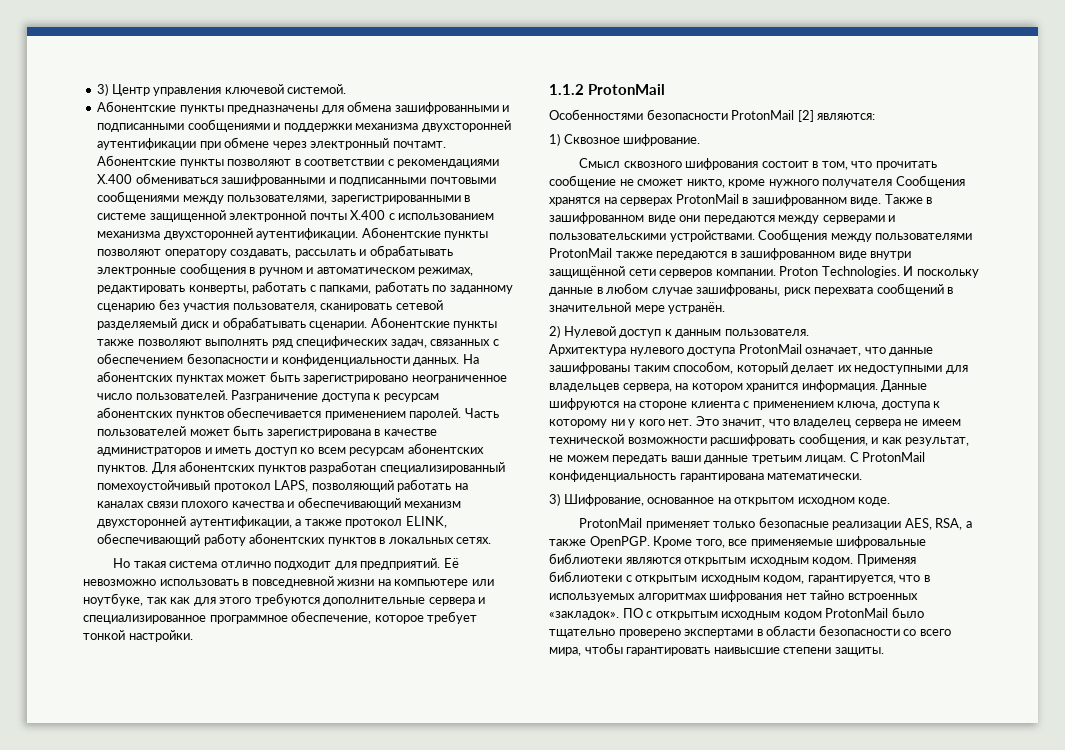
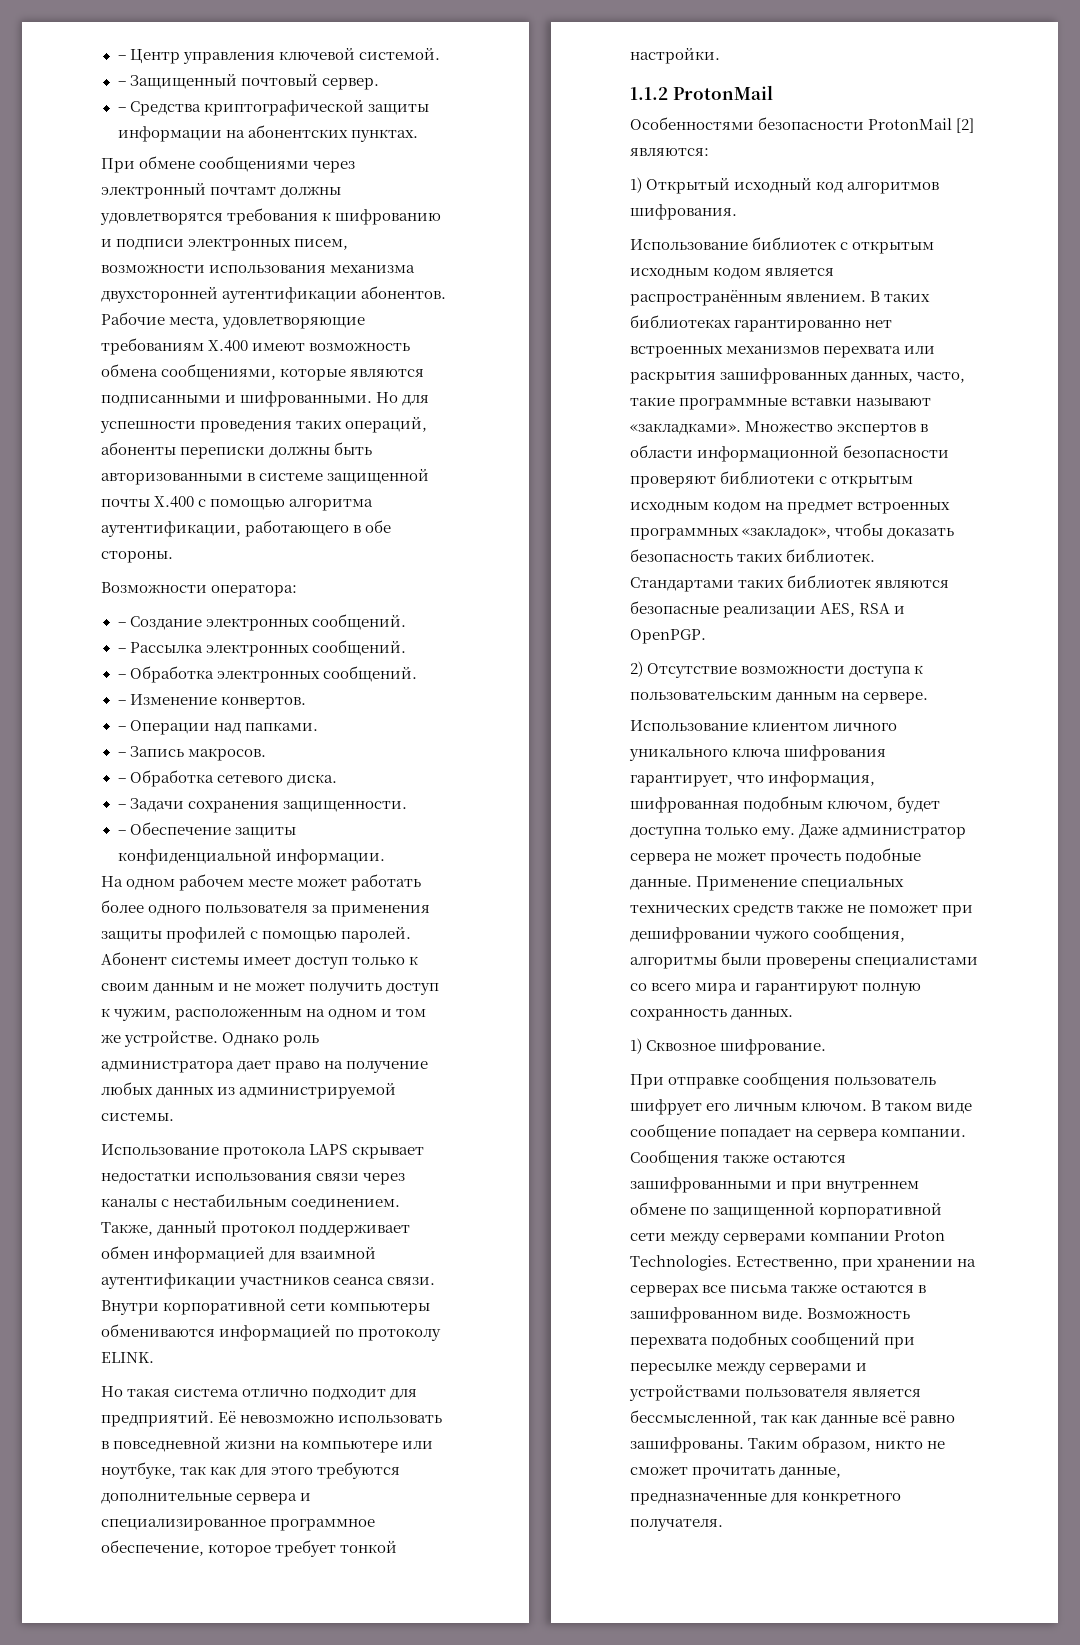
[97,83,109,96] 3) -> [117,55,126,60] –
[97,101,510,114] [97,119,511,132] [97,137,446,150] [97,155,500,168] [97,173,496,186] [97,191,461,204] Абонентские пункты предназначены для обмена зашифрованными и подписанными сообщениями и поддержки механизма двухсторонней аутентификации при обмене через электронный почтамт. Абонентские пункты позволяют в соответствии с рекомендациями X.400 обмениваться зашифрованными и подписанными почтовыми сообщениями между пользователями, зарегистрированными -> [117,73,379,90] [117,99,429,116] [117,125,418,142] [101,156,356,173] [101,182,342,199] [100,208,442,225] [101,238,349,251] [101,264,416,273] [101,286,447,303] [101,312,366,329] [101,338,411,355] [101,364,425,381] [101,391,430,407] [100,416,428,433] [101,442,373,459] [101,473,243,485] – Защищенный почтовый сервер. // – Средства криптографической защиты информации на абонентских пунктах. // При обмене сообщениями через электронный почтамт должны удовлетворятся требования к шифрованию и подписи электронных писем, возможности использования механизма двухсторонней аутентификации абонентов. Рабочие места, удовлетворяющие требованиям X.400 имеют возможность обмена сообщениями, которые являются подписанными и шифрованными. Но для успешности проведения таких операций, абоненты переписки должны быть авторизованными
[229,210,307,222] электронной -> (430, 476) none
[398,213,495,220] [97,227,489,240] [97,245,453,258] [97,263,474,276] [97,281,513,294] [97,299,443,312] [97,317,498,330] [97,336,499,348] [97,353,479,366] [97,371,507,384] [97,390,439,402] [97,407,499,420] [97,425,437,438] [97,443,484,456] [97,461,505,474] [97,479,468,492] [97,497,462,510] [97,516,447,528] [97,533,492,546] использованием механизма двухсторонней аутентификации. Абонентские пункты позволяют оператору создавать, рассылать и обрабатывать электронные сообщения в ручном и автоматическом режимах, редактировать конверты, работать с папками, работать по заданному сценарию без участия пользователя, сканировать сетевой разделяемый диск и обрабатывать сценарии. Абонентские пункты также позволяют выполнять ряд специфических задач, связанных с обеспечением безопасности и конфиденциальности данных. На абонентских пунктах может быть зарегистрировано неограниченное число пользователей. Разграничение доступа к ресурсам абонентских пунктов обеспечивается применением паролей. Часть пользователей может быть зарегистрирована в качестве администраторов и иметь доступ ко всем ресурсам абонентских пунктов. Для абонентских пунктов разработан специализированный помехоустойчивый протокол LAPS, позволяющий работать на каналах связи плохого качества и обеспечивающий механизм двухсторонней аутентификации, а также протокол ELINK, обеспечивающий работу абонентских пунктов в локальных сетях. -> [210,499,374,511] [101,520,392,537] [101,551,173,563] [101,582,298,597] [117,614,406,631] [117,640,406,657] [117,666,417,683] [117,694,306,709] [117,720,318,735] [117,746,266,761] [117,770,337,787] [117,798,407,813] [117,822,296,838] [117,848,385,865] [101,874,422,891] [101,900,431,917] [101,926,412,943] [101,952,419,969] [101,982,440,995] [101,1008,427,1021] [101,1030,320,1047] [101,1061,429,1073] [101,1082,397,1099] [101,1113,174,1121] [101,1144,425,1159] [101,1172,406,1185] [101,1194,401,1210] [101,1220,411,1237] [101,1246,377,1263] [101,1273,436,1289] [101,1298,431,1315] [101,1324,442,1341] [101,1352,154,1363] помощью алгоритма аутентификации, работающего в обе стороны. // Возможности оператора: // – Создание электронных сообщений. // – Рассылка электронных сообщений. // – Обработка электронных сообщений. // – Изменение конвертов. // – Операции над папками. // – Запись макросов. // – Обработка сетевого диска. // – Задачи сохранения защищенности. // – Обеспечение защиты конфиденциальной информации. // На одном рабочем месте может работать более одного пользователя за применения защиты профилей с помощью паролей. Абонент системы имеет доступ только к своим данным и не может получить доступ к чужим, расположенным на одном и том же устройстве. Однако роль администратора дает право на получение любых данных из администрируемой системы. // Использование протокола LAPS скрывает недостатки использования связи через каналы с нестабильным соединением. Также, данный протокол поддерживает обмен информацией для взаимной аутентификации участников сеанса связи. Внутри корпоративной сети компьютеры обмениваются информацией по протоколу ELINK.
[563,134,701,146] [579,158,937,170] [549,175,965,188] [549,194,933,206] [549,212,896,224] [549,229,973,242] [549,248,912,260] [549,266,979,278] [549,283,954,296] [549,302,726,314] [549,325,809,338] [549,344,934,356] [549,361,968,374] [549,380,928,392] [549,398,941,410] [549,416,961,428] [549,433,970,446] [549,452,926,464] [549,470,863,482] [549,493,891,506] [579,517,972,530] [549,536,927,548] [549,553,916,566] [549,571,930,584] [549,590,918,602] [549,607,924,620] [549,625,951,638] [549,643,884,656] Сквозное шифрование. // Смысл сквозного шифрования состоит в том, что прочитать сообщение не сможет никто, кроме нужного получателя Сообщения хранятся на серверах ProtonMail в зашифрованном виде. Также в зашифрованном виде они передаются между серверами и пользовательскими устройствами. Сообщения между пользователями ProtonMail также передаются в зашифрованном виде внутри защищённой сети серверов компании. Proton Technologies. И поскольку данные в любом случае зашифрованы, риск перехвата сообщений в значительной мере устранён. // 2) Нулевой доступ к данным пользователя. // Архитектура нулевого доступа ProtonMail означает, что данные зашифрованы таким способом, который делает их недоступными для владельцев сервера, на котором хранится информация. Данные шифруются на стороне клиента с применением ключа, доступа к которому ни у кого нет. Это значит, что владелец сервера не имеем технической возможности расшифровать сообщения, и как результат, не можем передать ваши данные третьим лицам. С ProtonMail конфиденциальность гарантирована математически. // 3) Шифрование, основанное на открытом исходном коде. // ProtonMail применяет только безопасные реализации AES, RSA, а также OpenPGP. Кроме того, все применяемые шифровальные библиотеки являются открытым исходным кодом. Применяя библиотеки с открытым исходным кодом, гарантируется, что в используемых алгоритмах шифрования нет тайно встроенных «закладок». ПО с открытым исходным кодом ProtonMail было тщательно проверено экспертами в области безопасности со всего мира, чтобы гарантировать наивысшие степени защиты. -> [646,177,940,194] [630,204,737,220] [630,237,935,254] [630,267,835,279] [630,290,931,306] [630,315,893,332] [630,346,936,358] [630,368,966,384] [630,397,932,410] [630,421,929,436] [630,445,950,462] [630,471,914,488] [630,501,951,514] [630,523,955,540] [630,549,876,562] [630,575,950,592] [630,601,906,618] [630,629,706,644] [630,661,924,678] [630,691,929,704] [630,720,898,731] [629,745,887,761] [630,771,876,787] [630,796,941,813] [630,824,967,839] [630,848,922,865] [630,876,905,891] [630,904,974,917] [630,926,906,943] [630,952,979,969] [630,983,922,995] [630,1009,794,1021] [630,1038,827,1055] [630,1072,937,1089] [630,1099,973,1115] [630,1124,967,1141] [630,1150,847,1166] [630,1177,920,1193] [630,1202,943,1219] [630,1230,946,1245] [630,1255,977,1271] [630,1284,927,1297] [630,1307,911,1323] [630,1332,916,1349] [630,1362,868,1375] [629,1384,922,1401] [630,1410,956,1427] [630,1436,946,1453] [630,1466,842,1479] [630,1492,902,1505] [630,1519,723,1531] Открытый исходный код алгоритмов шифрования. // Использование библиотек с открытым исходным кодом является распространённым явлением. В таких библиотеках гарантированно нет встроенных механизмов перехвата или раскрытия зашифрованных данных, часто, такие программные вставки называют «закладками». Множество экспертов в области информационной безопасности проверяют библиотеки с открытым исходным кодом на предмет встроенных программных «закладок», чтобы доказать безопасность таких библиотек. Стандартами таких библиотек являются безопасные реализации AES, RSA и OpenPGP. // 2) Отсутствие возможности доступа к пользовательским данным на сервере. // Использование клиентом личного уникального ключа шифрования гарантирует, что информация, шифрованная подобным ключом, будет доступна только ему. Даже администратор сервера не может прочесть подобные данные. Применение специальных технических средств также не поможет при дешифровании чужого сообщения, алгоритмы были проверены специалистами со всего мира и гарантируют полную сохранность данных. // 1) Сквозное шифрование. // При отправке сообщения пользователь шифрует его личным ключом. В таком виде сообщение попадает на сервера компании. Сообщения также остаются зашифрованными и при внутреннем обмене по защищенной корпоративной сети между серверами компании Proton Technologies. Естественно, при хранении на серверах все письма также остаются в зашифрованном виде. Возможность перехвата подобных сообщений при пересылке между серверами и устройствами пользователя является бессмысленной, так как данные всё равно зашифрованы. Таким образом, никто не сможет прочитать данные, предназначенные для конкретного получателя.

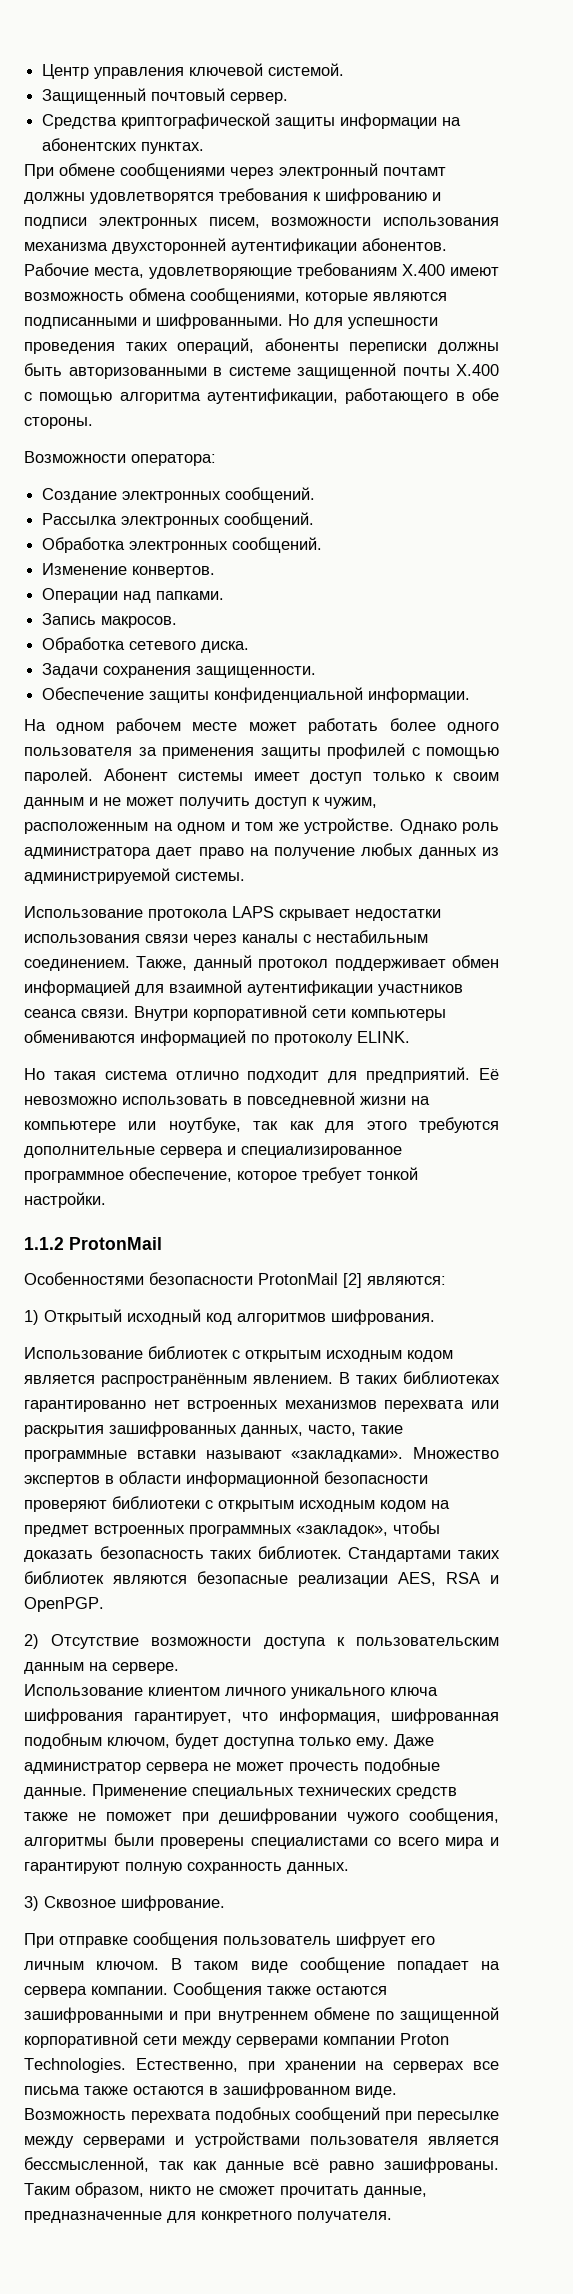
[117,55,126,60] – -> (42, 71) none
[117,81,126,86] – -> (345, 69) none
[117,107,126,112] – -> (289, 98) none
[117,622,126,627] – -> (216, 460) none
[117,648,126,653] – -> (316, 495) none
[117,674,126,679] – -> (315, 520) none
[117,700,126,705] – -> (323, 545) none
[117,726,126,731] – -> (216, 572) none
[117,752,126,757] – -> (225, 595) none
[117,778,126,783] – -> (178, 622) none
[117,804,126,809] – -> (250, 647) none
[117,830,126,835] – -> (317, 672) none
[630,1038,642,1054] 1) -> [24,1896,39,1911] 3)

